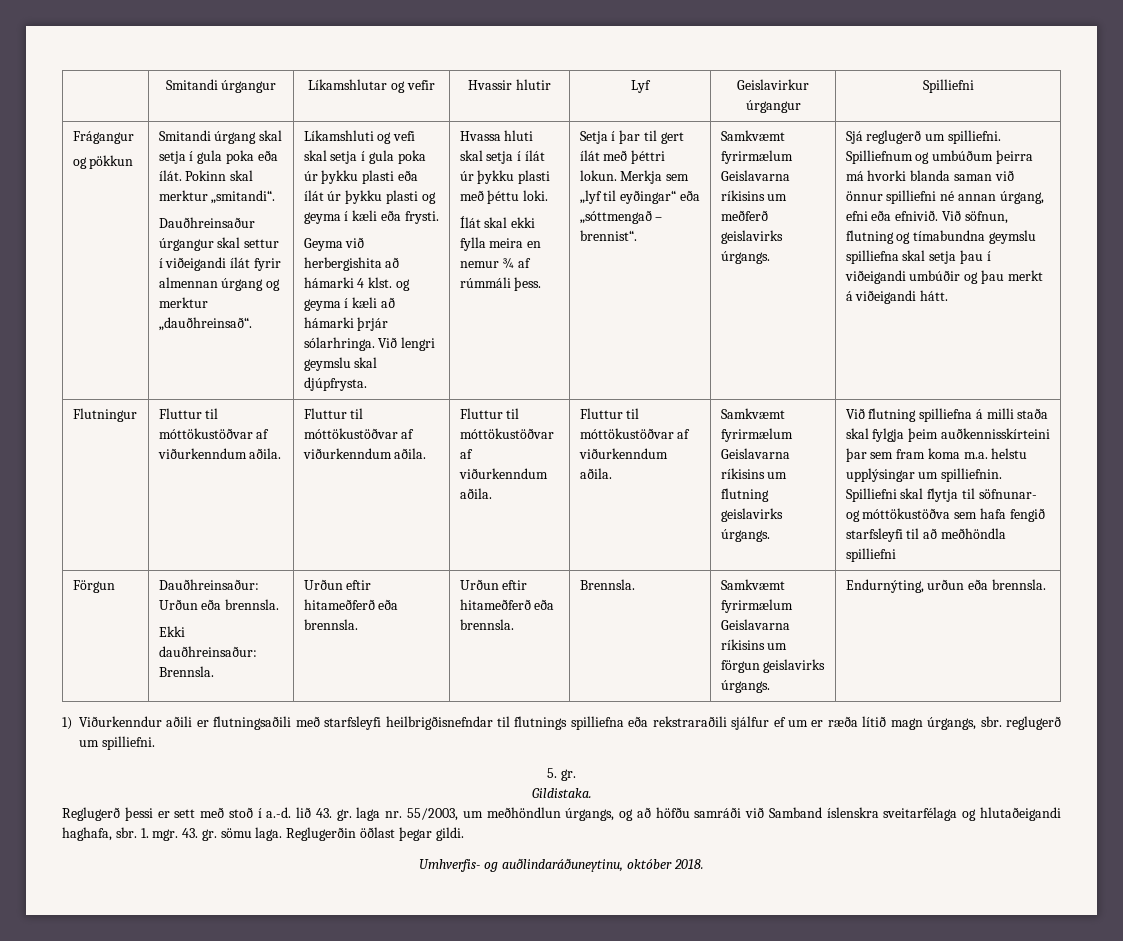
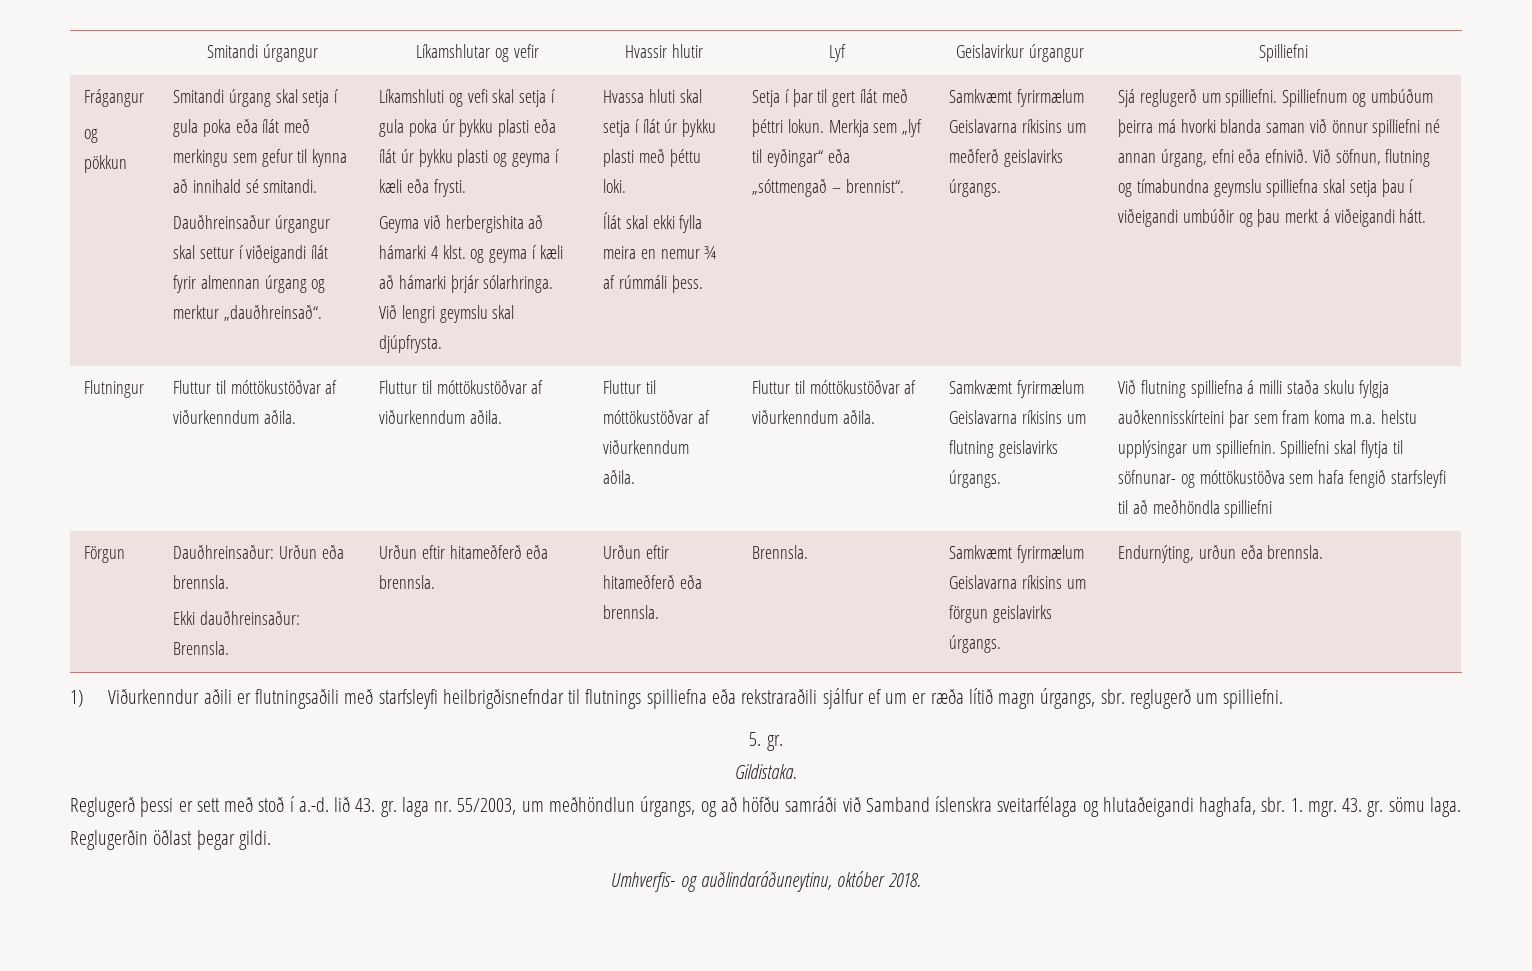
[158,170,254,181] [158,190,276,204] ílát. Pokinn skal merktur „smitandi“. -> [262,119,311,133] [173,149,348,167] [173,179,318,193] ílát með merkingu sem gefur til kynna að innihald sé smitandi.
[845,428,939,442] skal fylgja þeim -> [1323,380,1390,398] skulu fylgja

